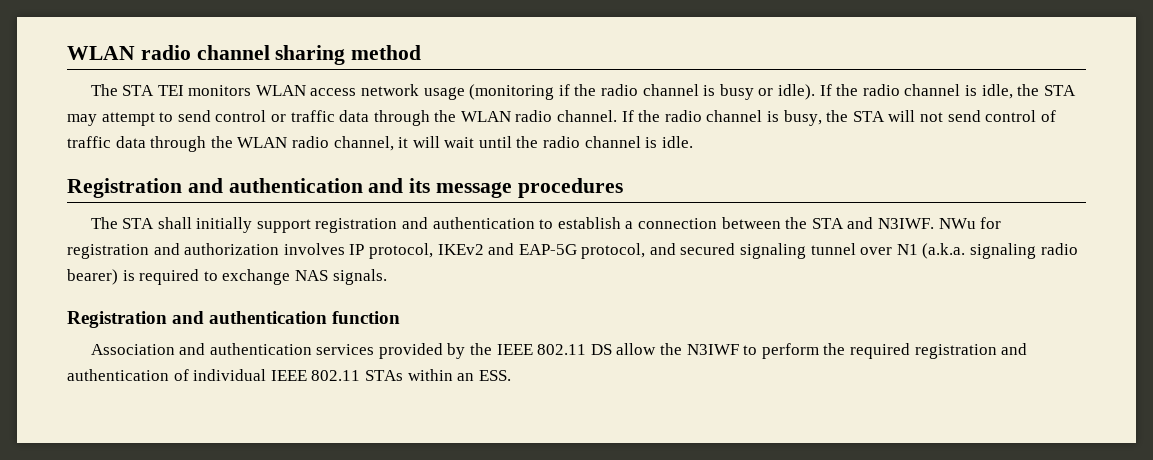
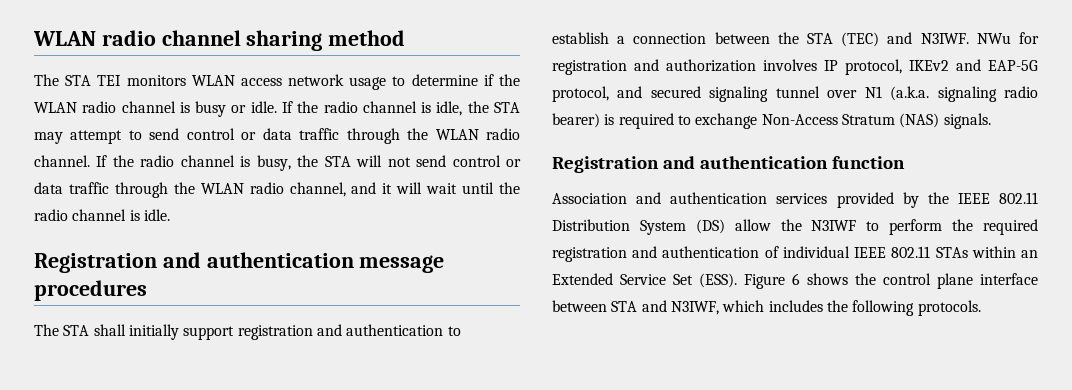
[469,84,555,100] (monitoring -> [392,74,478,86] to determine
(597, 90) none -> [34,102,77,113] WLAN
[777,84,815,100] idle). -> [250,101,277,113] idle.
[290,110,370,122] traffic data -> [262,128,340,140] data traffic
[1040,110,1056,122] [67,136,146,148] of traffic data -> [505,159,521,167] [34,182,109,194] or data traffic
(394, 143) none -> [351,182,377,194] and
[368,178,431,193] and its -> (354, 260) none
(844, 223) none -> [841,32,880,47] (TEC)
[294,270,328,281] NAS -> [761,113,940,128] Non-Access Stratum (NAS)
[590,344,612,355] DS -> [552,219,725,235] Distribution System (DS)
[478,370,511,381] ESS. -> [552,273,1038,289] [552,300,981,316] Extended Service Set (ESS). Figure 6 shows the control plane interface between STA and N3IWF, which includes the following protocols.

